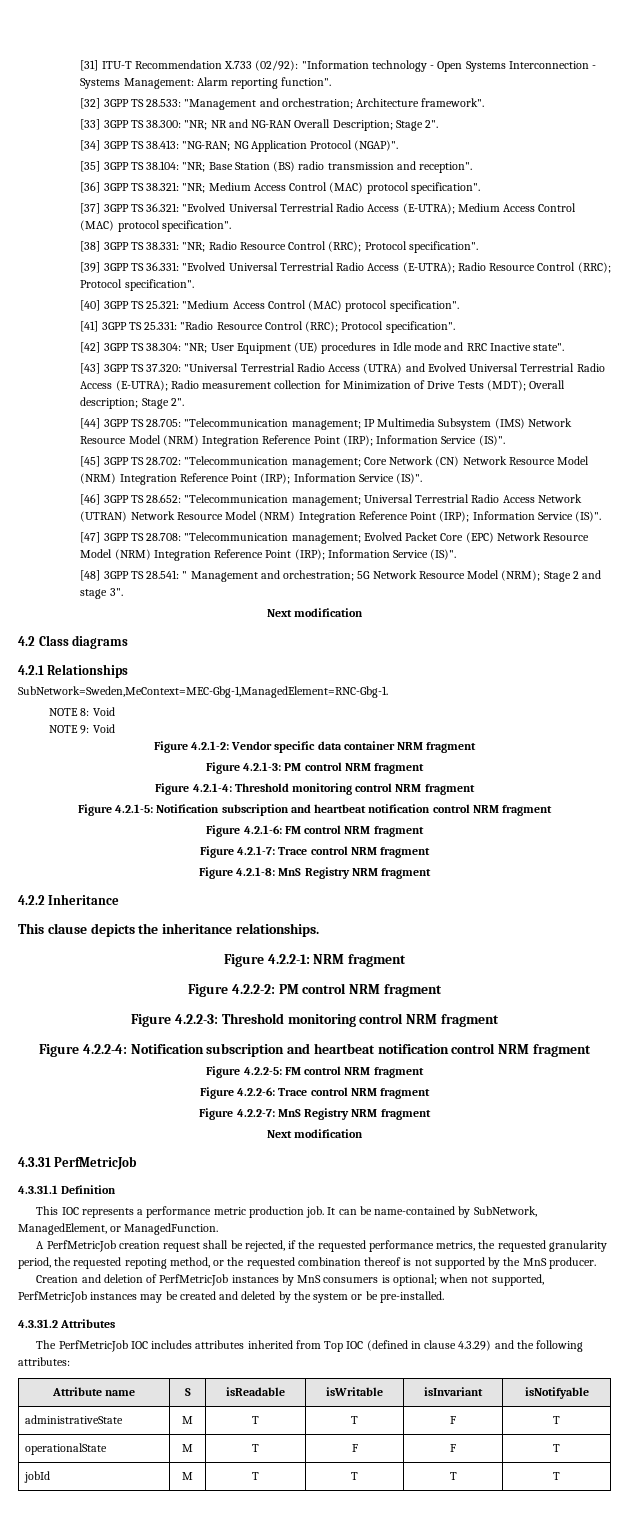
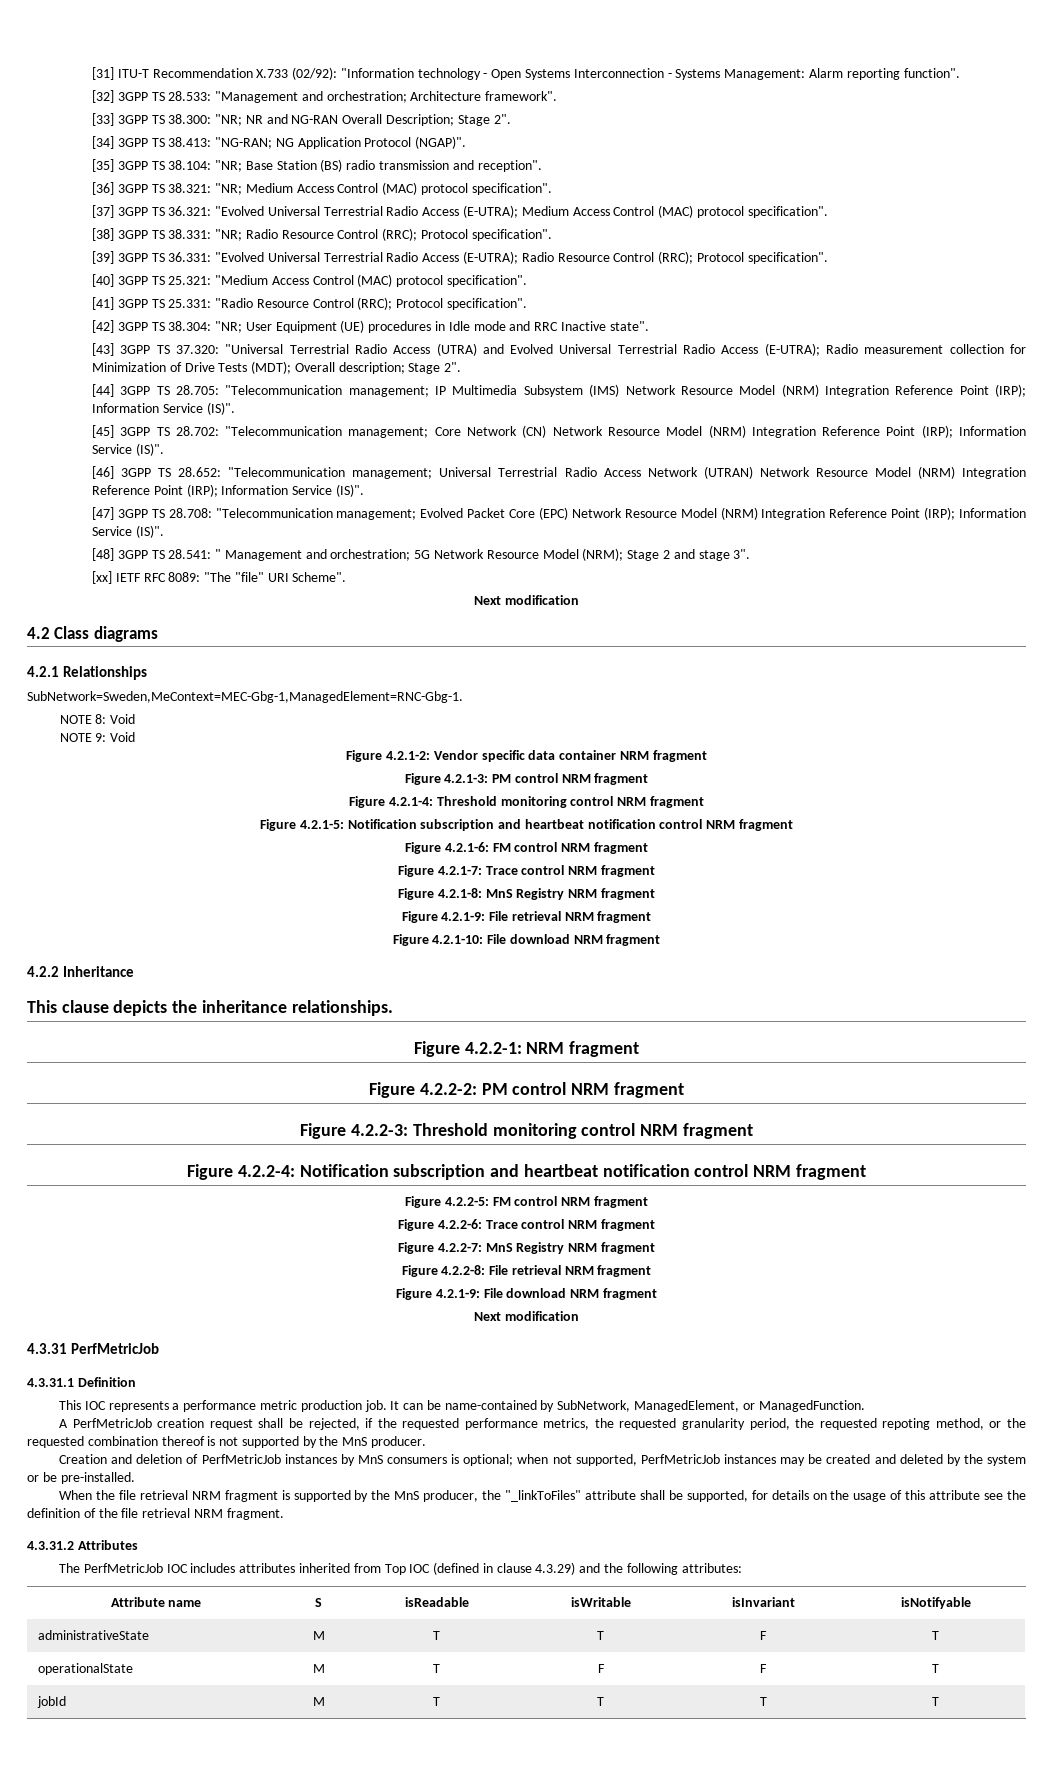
(123, 592) none -> [92,571,347,584] // [xx] IETF RFC 8089: "The "file" URI Scheme".
(432, 873) none -> [401,911,652,923] [392,934,661,946] // Figure 4.2.1-9: File retrieval NRM fragment // Figure 4.2.1-10: File download NRM fragment
(431, 1114) none -> [401,1265,652,1277] [396,1288,657,1300] // Figure 4.2.2-8: File retrieval NRM fragment // Figure 4.2.1-9: File download NRM fragment
(444, 1297) none -> [59,1490,1027,1502] [27,1508,284,1520] // When the file retrieval NRM fragment is supported by the MnS producer, the "_linkToFiles" attribute shall be supported, for details on the usage of this attribute see the definition of the file retrieval NRM fragment.

